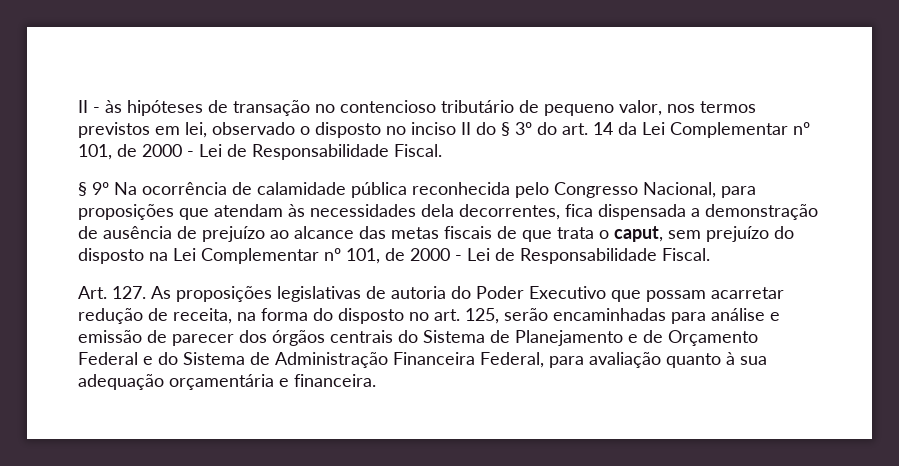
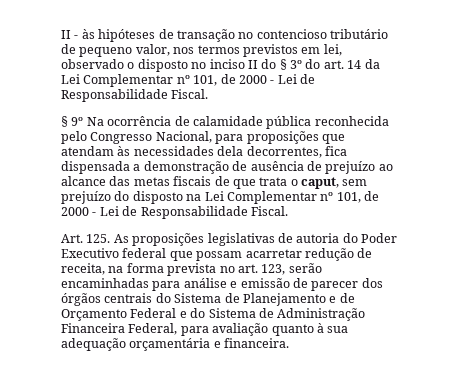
[112,286,146,299] 127. -> [86,234,111,243] 125.
(606, 292) none -> [122,248,167,258] federal
[313,308,404,324] do disposto -> [167,263,217,276] prevista
[465,308,499,324] 125, -> [261,264,286,275] 123,

